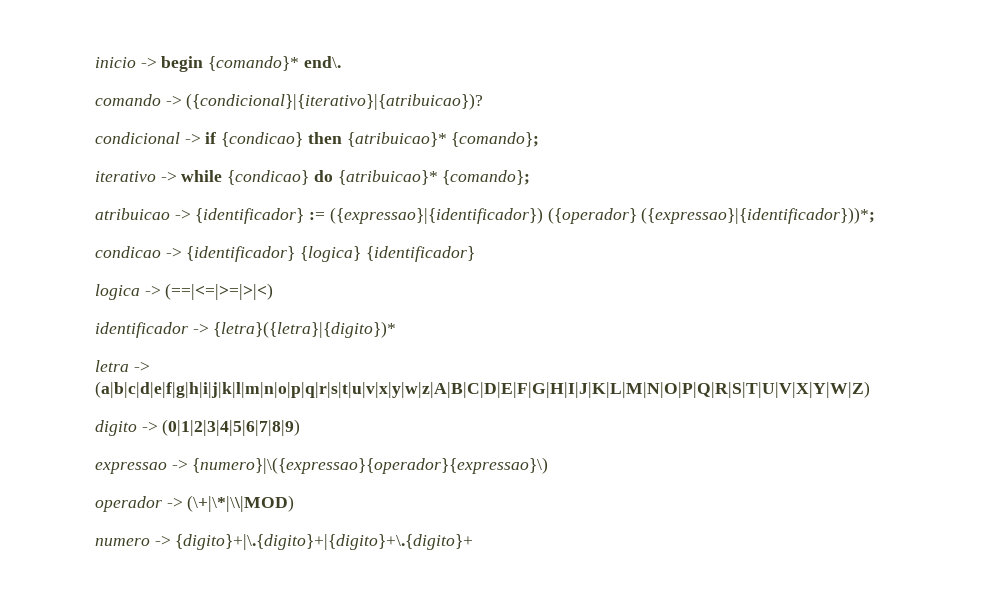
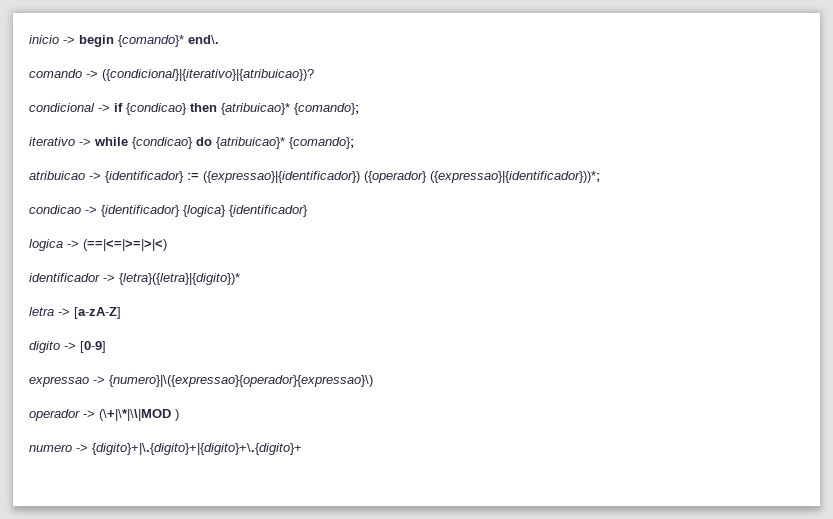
[95,381,870,398] (a|b|c|d|e|f|g|h|i|j|k|l|m|n|o|p|q|r|s|t|u|v|x|y|w|z|A|B|C|D|E|F|G|H|I|J|K|L|M|N|O|P|Q|R|S|T|U|V|X|Y|W|Z) -> [74,307,121,319] [a-zA-Z]
[162,419,301,436] (0|1|2|3|4|5|6|7|8|9) -> [80,341,106,353] [0-9]
[187,495,295,512] (\+|\*|\\|MOD) -> [99,409,179,421] (\+|\*|\\|MOD )

